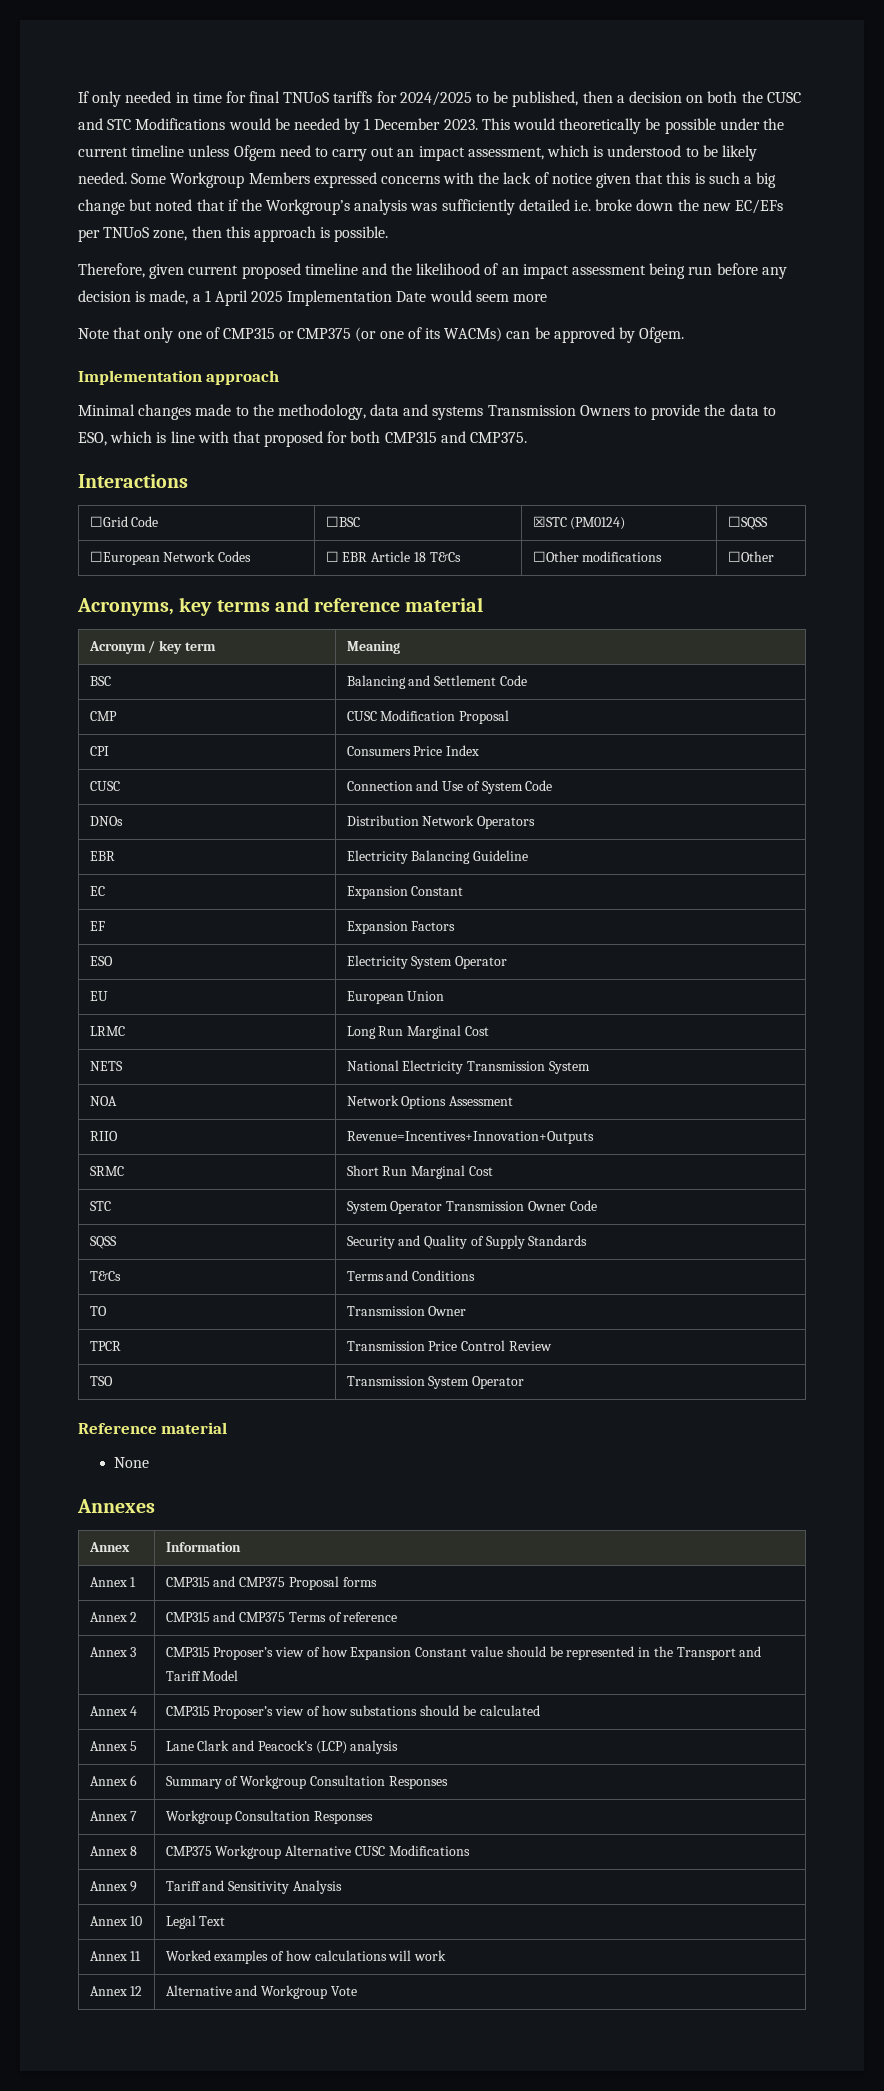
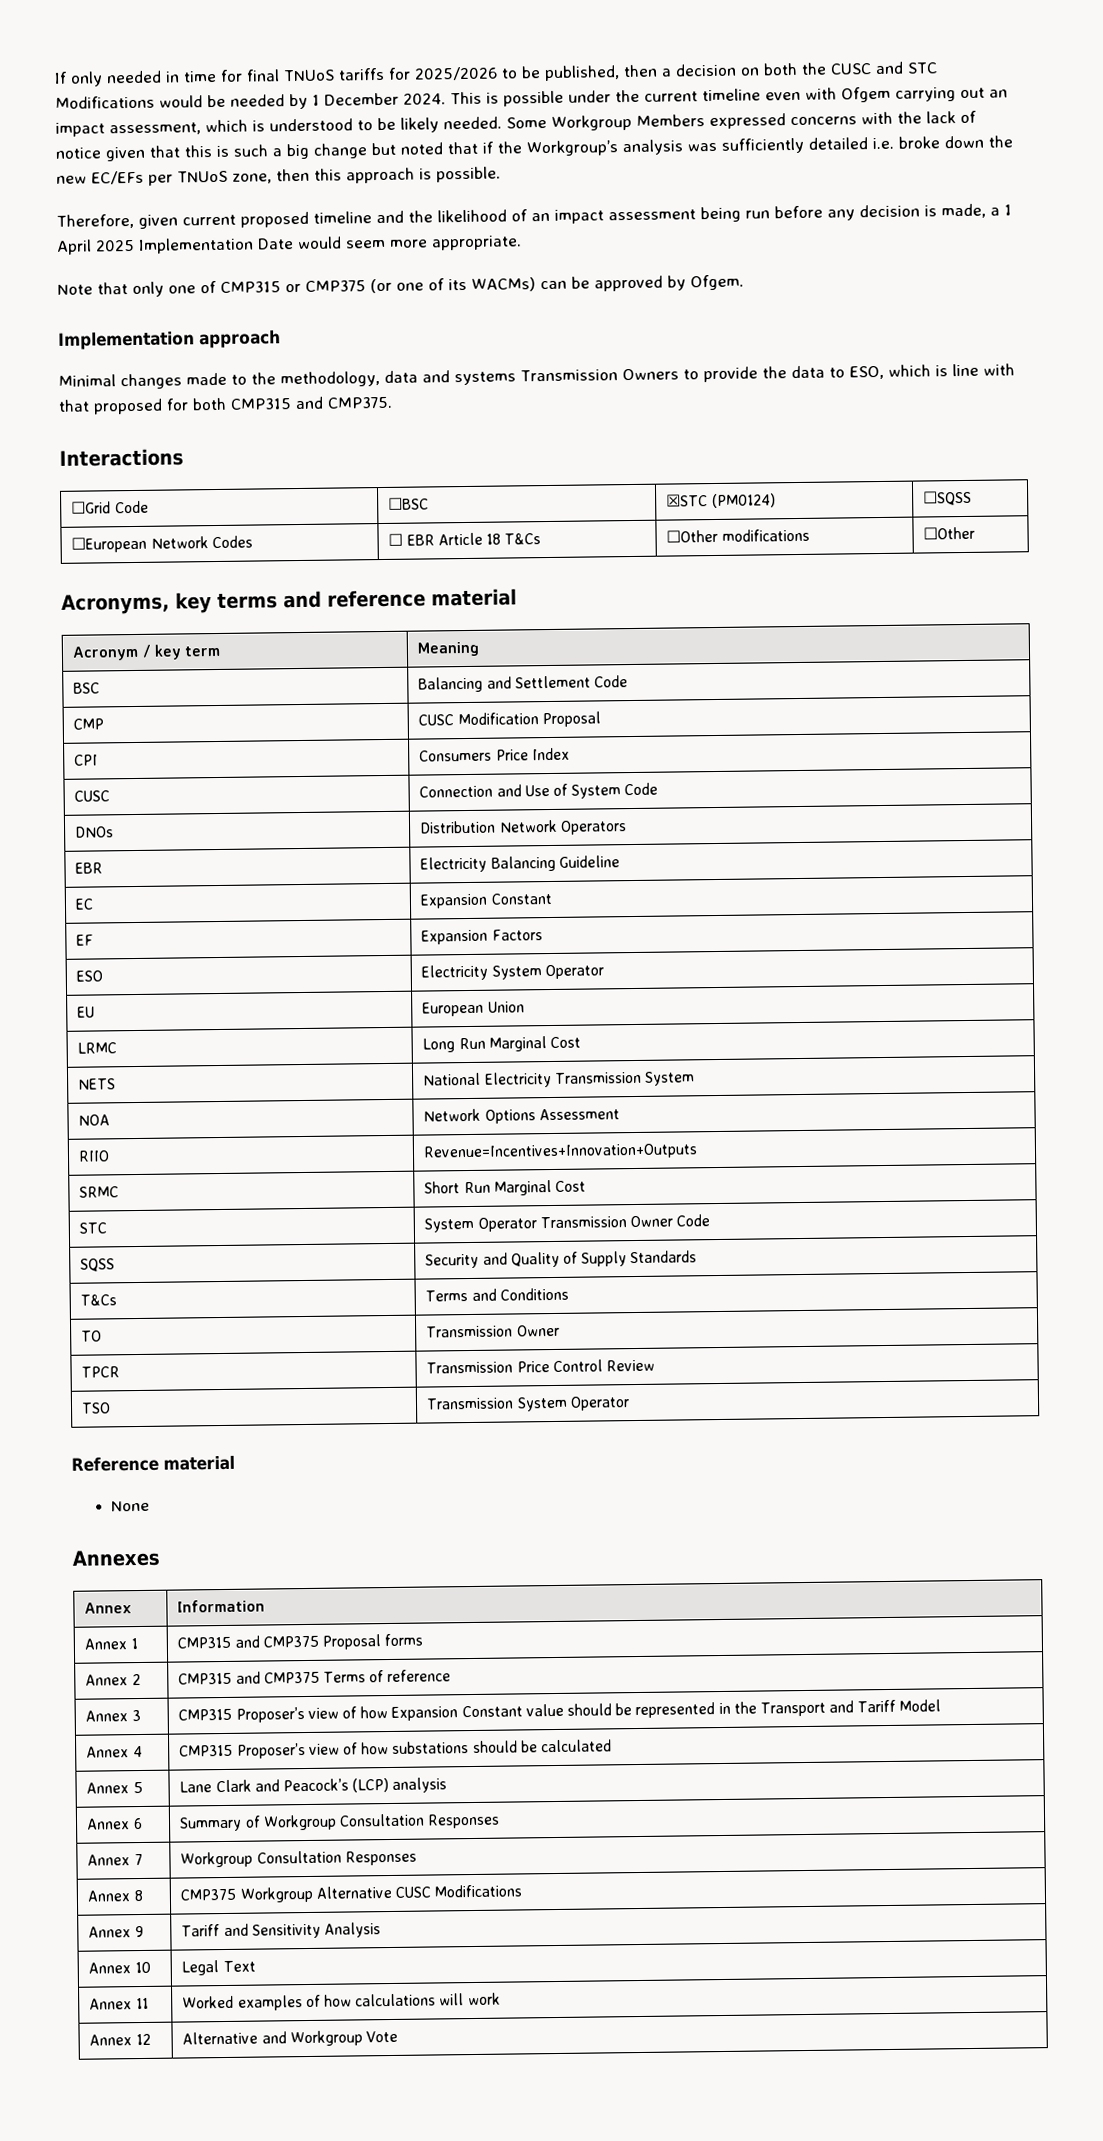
[399,91,472,106] 2024/2025 -> [414,66,498,81] 2025/2026
[443,118,661,134] 2023. This would theoretically be -> [403,91,499,105] 2024. This is
[188,145,368,161] unless Ofgem need to carry -> [765,86,956,103] even with Ofgem carrying
(548, 298) none -> [431,235,522,251] appropriate.

